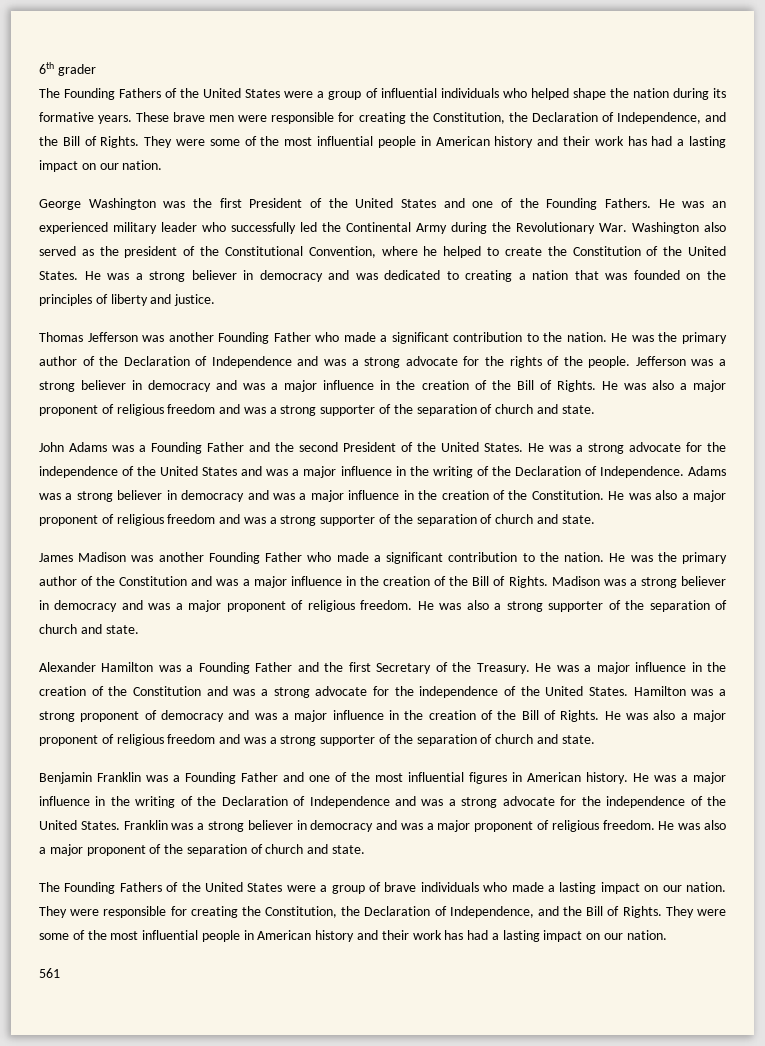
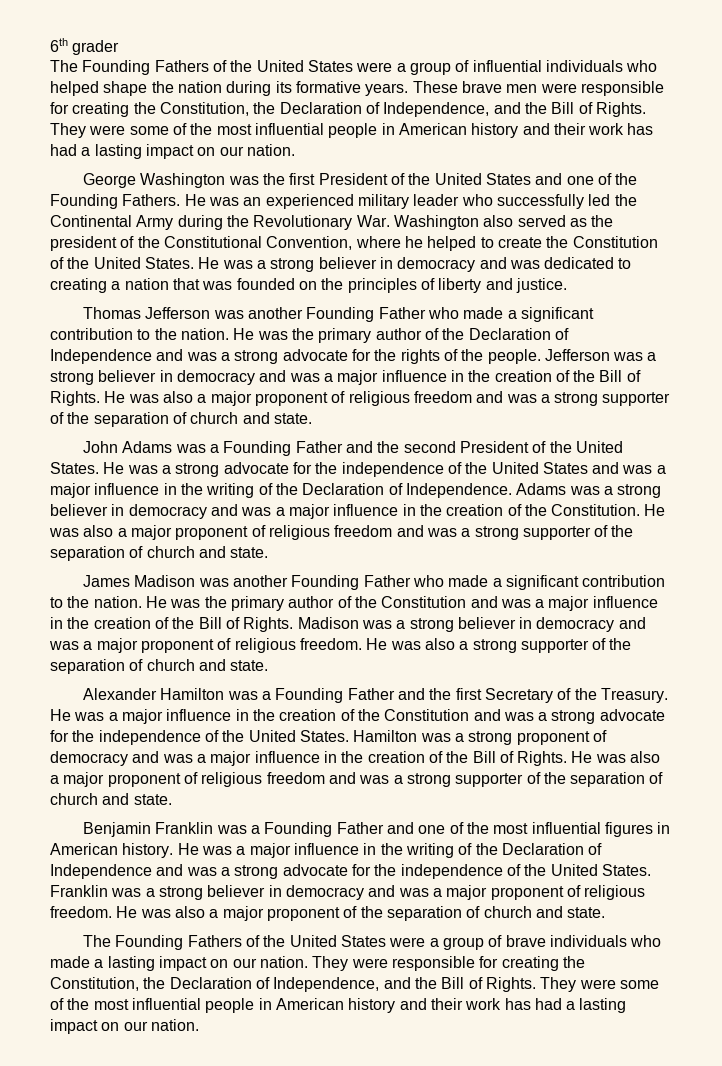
[39,968,60,978] // 561 -> (199, 1025) none

